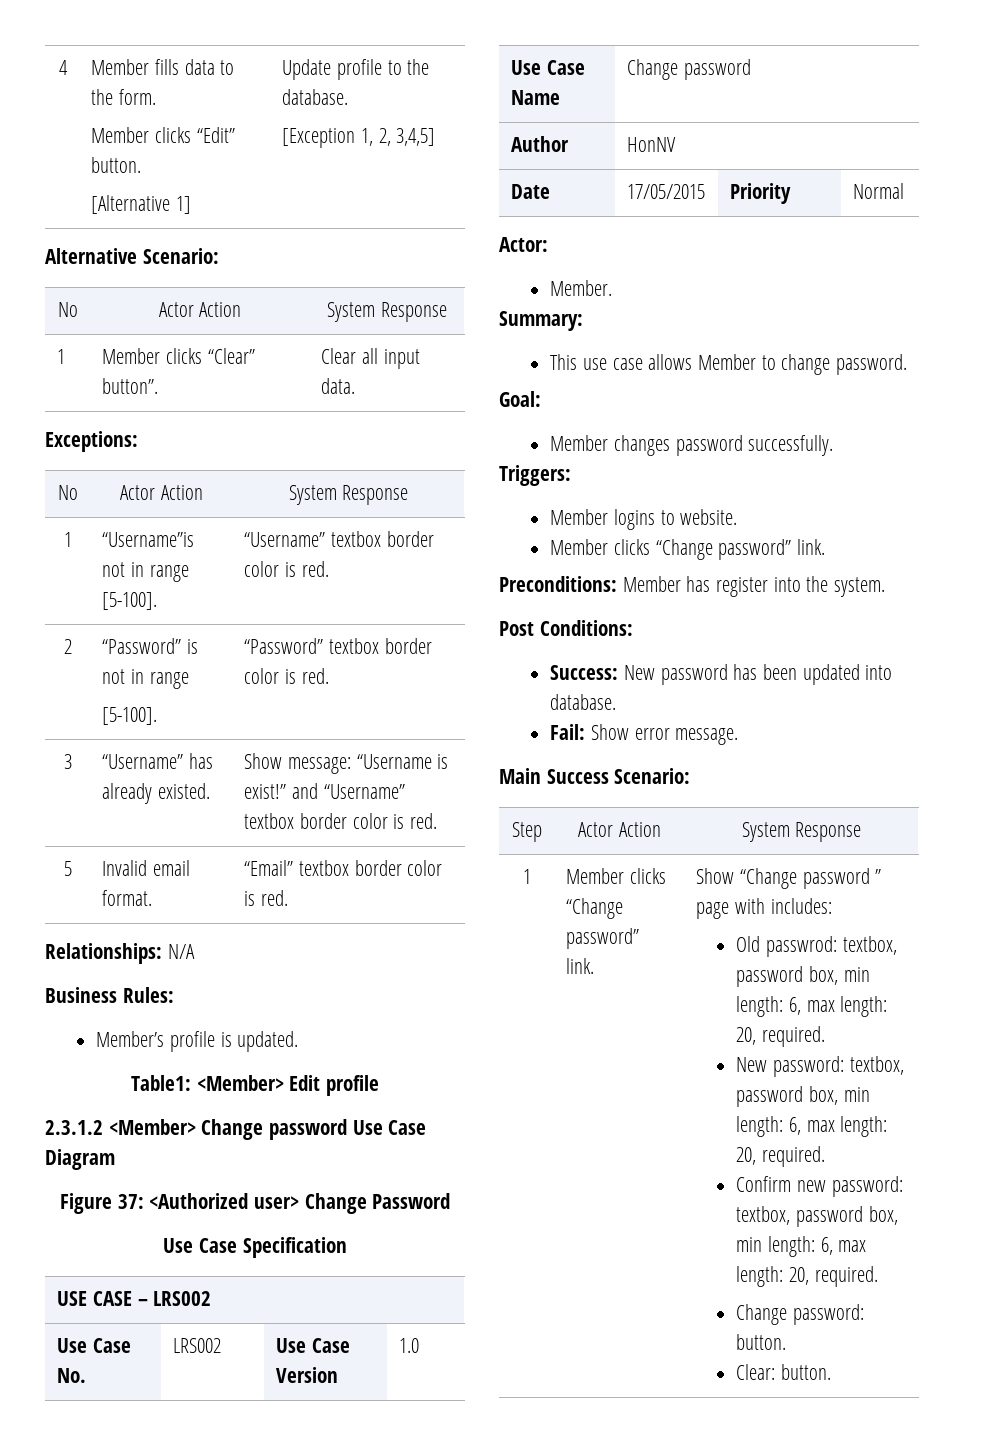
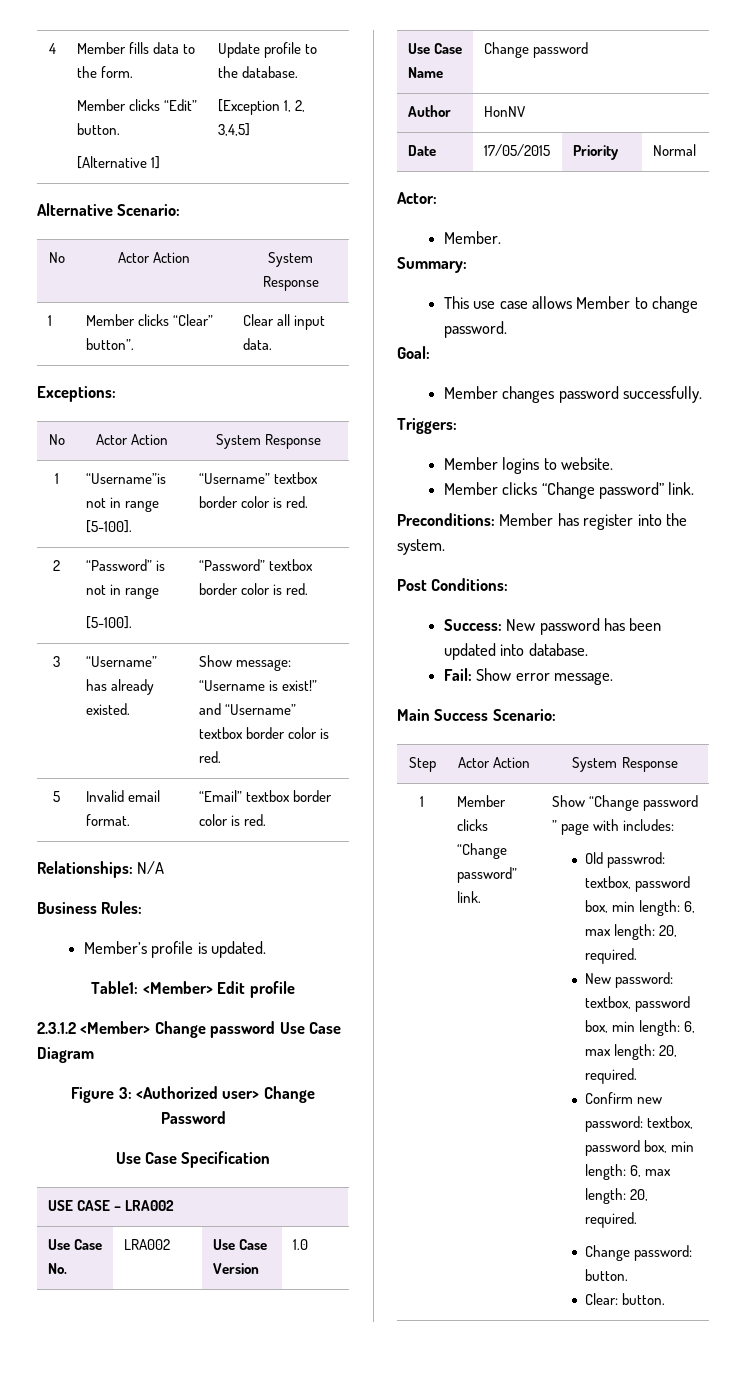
[117,1194,144,1209] 37: -> [118,1087,132,1099] 3:
[153,1291,212,1306] LRS002 -> [124,1200,174,1211] LRA002
[173,1338,222,1353] LRS002 -> [123,1239,170,1250] LRA002

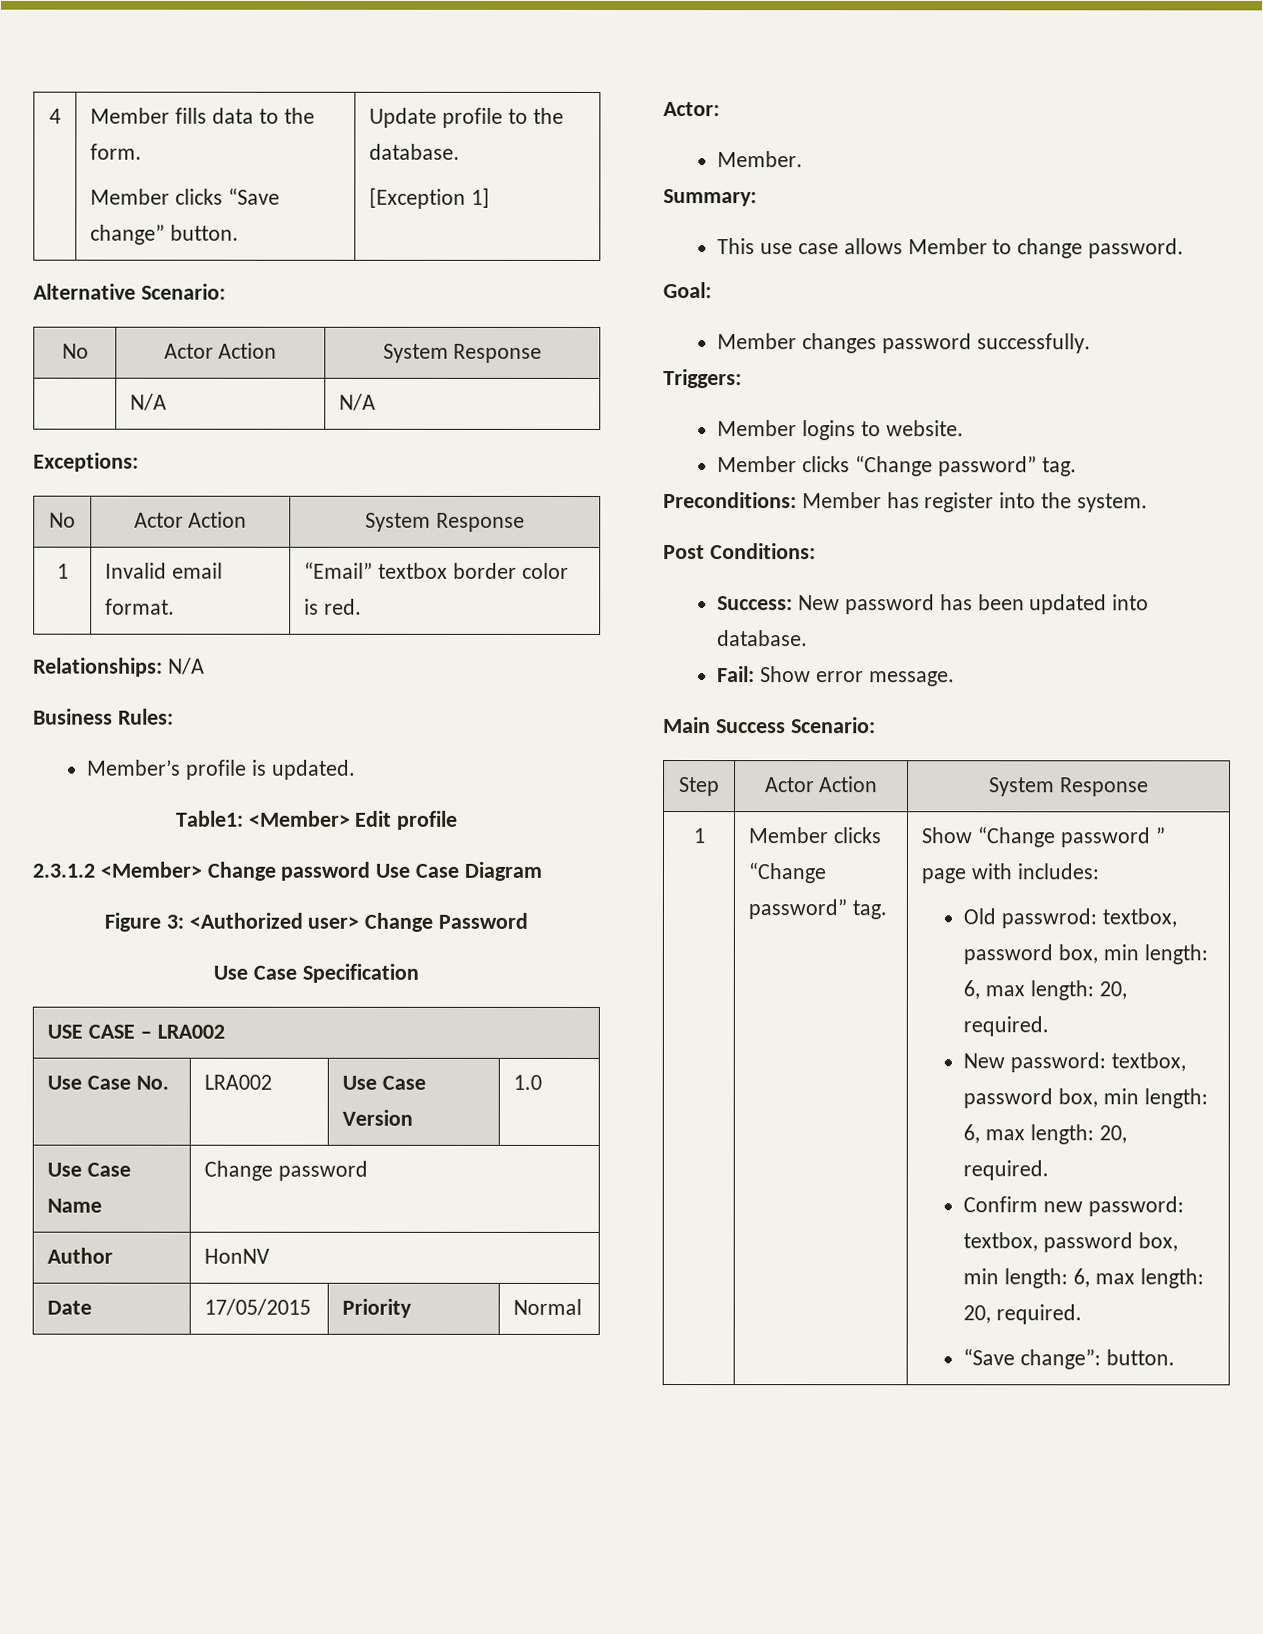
[163,99,197,111] [76,123,120,135] [76,156,160,169] “Edit” button. // [Alternative 1] -> [228,187,281,205] [90,224,240,245] “Save change” button.
[283,100,305,112] [217,123,250,136] 1, 2, 3,4,5] -> [471,187,491,208] 1]
[47,315,52,326] [85,314,213,326] [85,338,134,350] [242,314,325,330] [242,338,272,350] 1 | Member clicks “Clear” button”. | Clear all input data. -> [130,393,168,411] [339,393,377,411] | N/A | N/A
[85,473,166,484] [85,497,159,512] [85,520,132,533] [198,472,318,484] [198,496,308,508] [53,560,60,571] [85,559,165,571] [85,584,159,599] [85,616,132,629] [198,559,313,571] [198,583,308,595] [53,656,60,667] [85,656,157,667] [85,679,154,695] [85,703,130,715] [198,655,291,671] [198,680,317,691] [198,703,296,715] [198,727,329,739] [198,751,221,763] [53,791,60,802] | “Username”is not in range [5-100]. | “Username” textbox border color is red. // 2 | “Password” is not in range // [5-100]. | “Password” textbox border color is red. // 3 | “Username” has already existed. | Show message: “Username is exist!” and “Username” textbox border color is red. // 5 -> (69, 571) none
[668,482,695,495] link. -> [1041,457,1077,477] tag.
[456,891,481,903] link. -> [852,900,888,920] tag.
[585,1245,693,1261] [585,1269,629,1281] [585,1293,666,1305] Change password: button. // Clear: button. -> [963,1348,1176,1370] “Save change”: button.

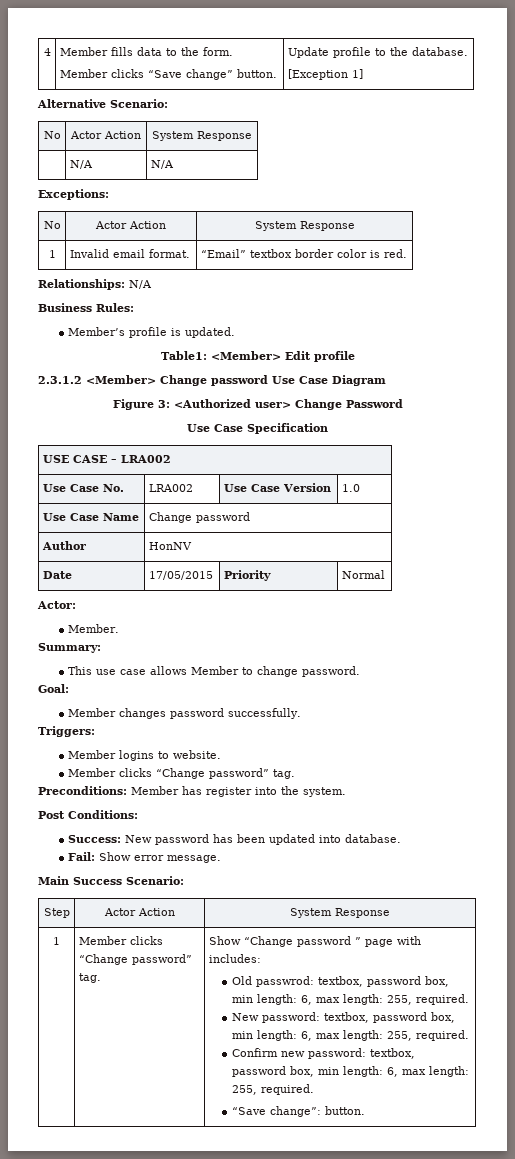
[1098,981,1127,1000] 20, -> [387,995,413,1005] 255,
[1098,1125,1127,1144] 20, -> [387,1031,413,1041] 255,
[963,1305,992,1324] 20, -> [232,1085,258,1095] 255,

